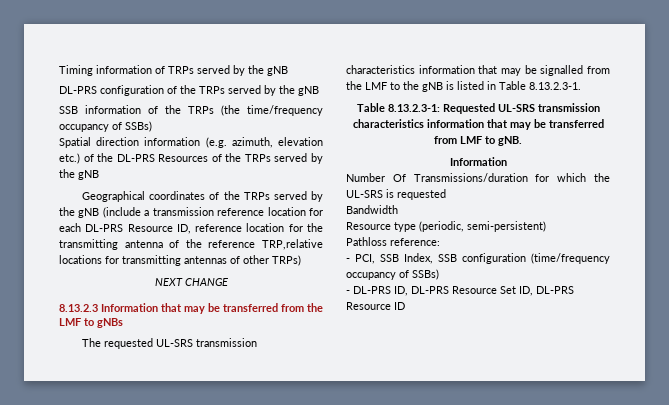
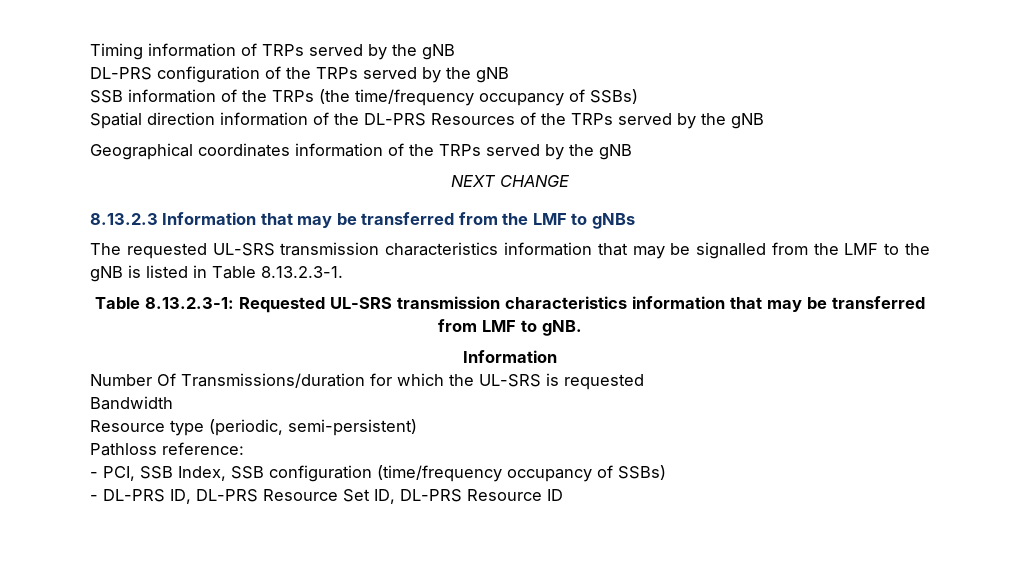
[205,137,323,148] [59,153,80,164] (e.g. azimuth, elevation etc.) -> (308, 119) none
[209,191,323,202] [59,207,323,218] [59,223,323,234] [59,239,323,250] [59,255,301,266] of the TRPs served by the gNB (include a transmission reference location for each DL-PRS Resource ID, reference location for the transmitting antenna of the reference TRP,relative locations for transmitting antennas of other TRPs) -> [295,143,632,160] information of the TRPs served by the gNB

